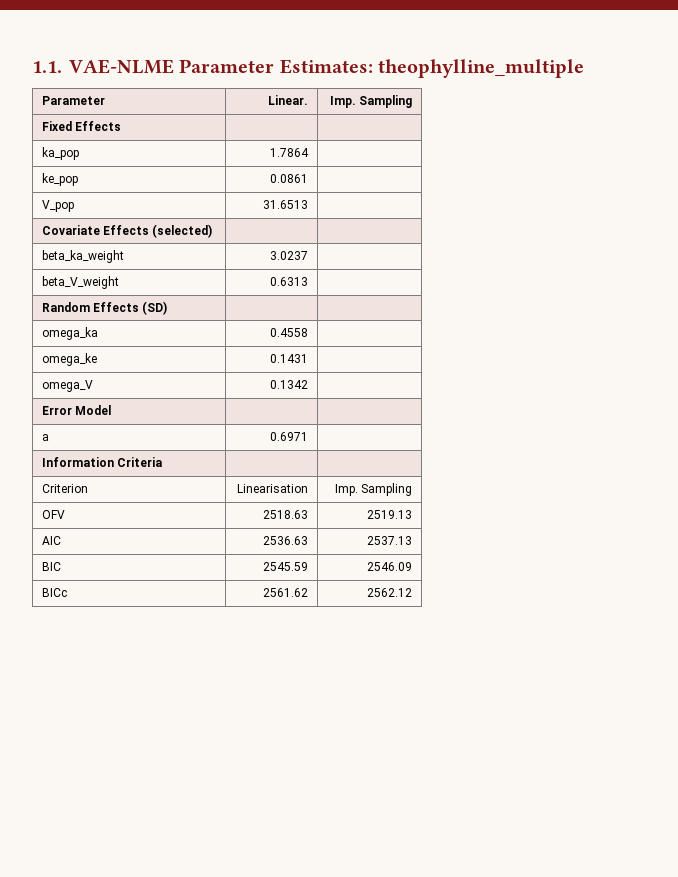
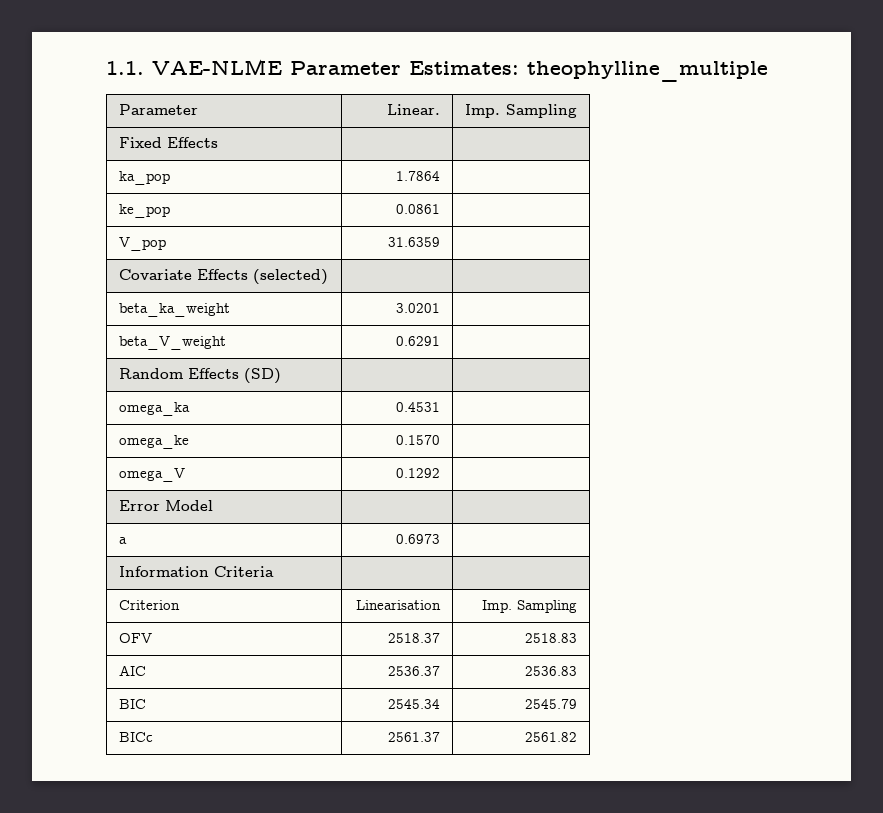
[263,200,309,209] 31.6513 -> [388,237,441,247] 31.6359
[270,251,309,260] 3.0237 -> [396,303,441,313] 3.0201
[270,277,309,286] 0.6313 -> [396,336,441,346] 0.6291
[270,328,309,337] 0.4558 -> [396,402,441,412] 0.4531
[270,354,309,363] 0.1431 -> [396,435,441,445] 0.1570
[270,380,309,389] 0.1342 -> [396,468,441,478] 0.1292
[270,432,309,441] 0.6971 -> [396,534,441,544] 0.6973
[263,510,309,519] [367,510,413,519] 2518.63 | 2519.13 -> [388,633,441,643] [525,633,578,643] 2518.37 | 2518.83
[263,536,309,545] [367,536,413,545] 2536.63 | 2537.13 -> [388,666,441,676] [525,666,578,676] 2536.37 | 2536.83
[263,562,309,571] [367,562,413,571] 2545.59 | 2546.09 -> [388,699,441,709] [525,699,578,709] 2545.34 | 2545.79
[263,588,309,597] [367,588,413,597] 2561.62 | 2562.12 -> [388,732,441,742] [525,732,578,742] 2561.37 | 2561.82

